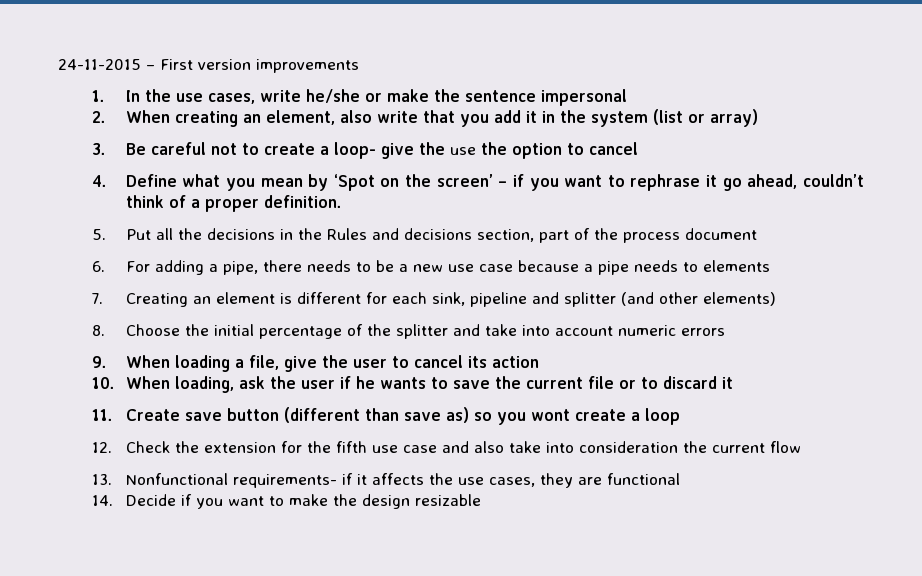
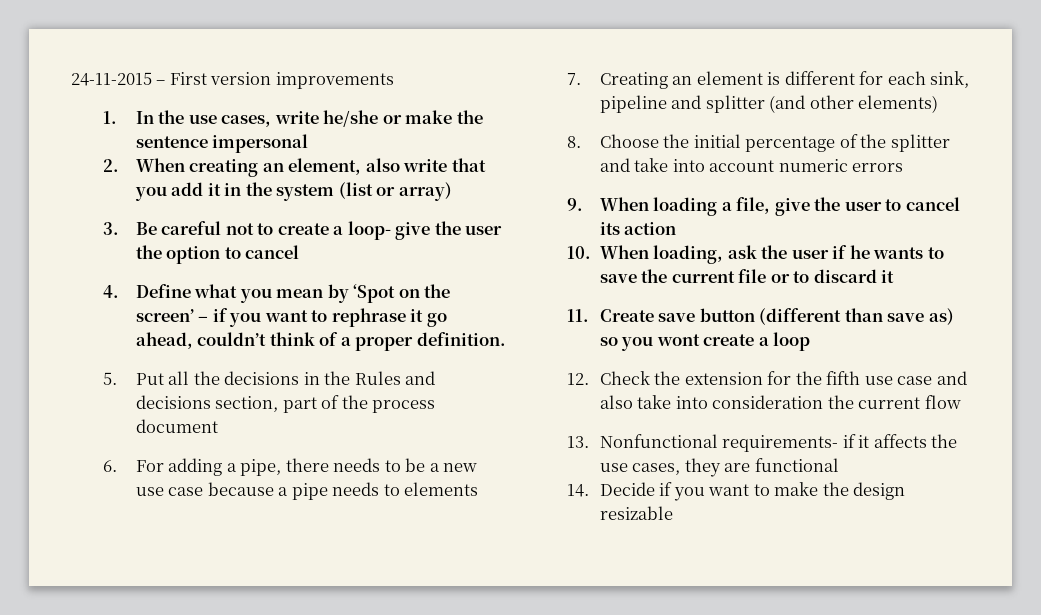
[449,147,476,155] use -> [465,225,503,235] user

